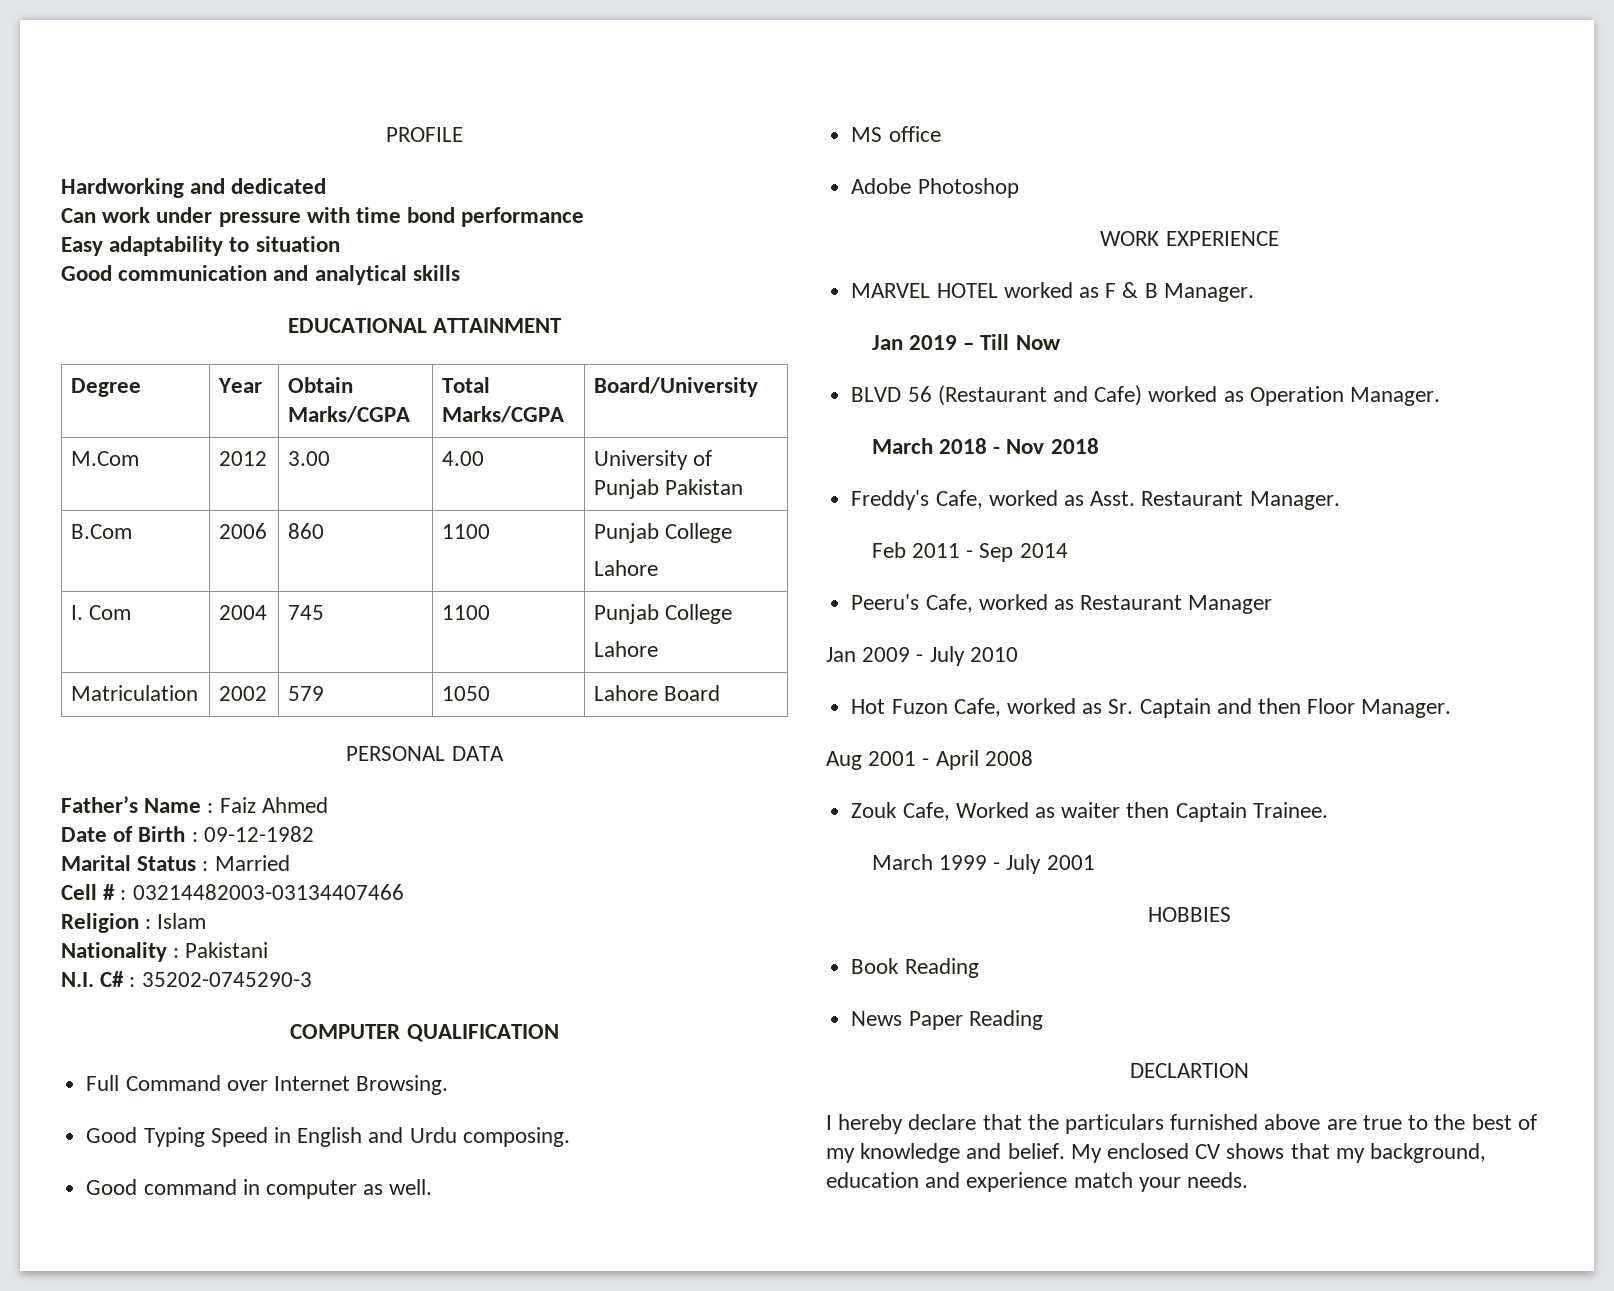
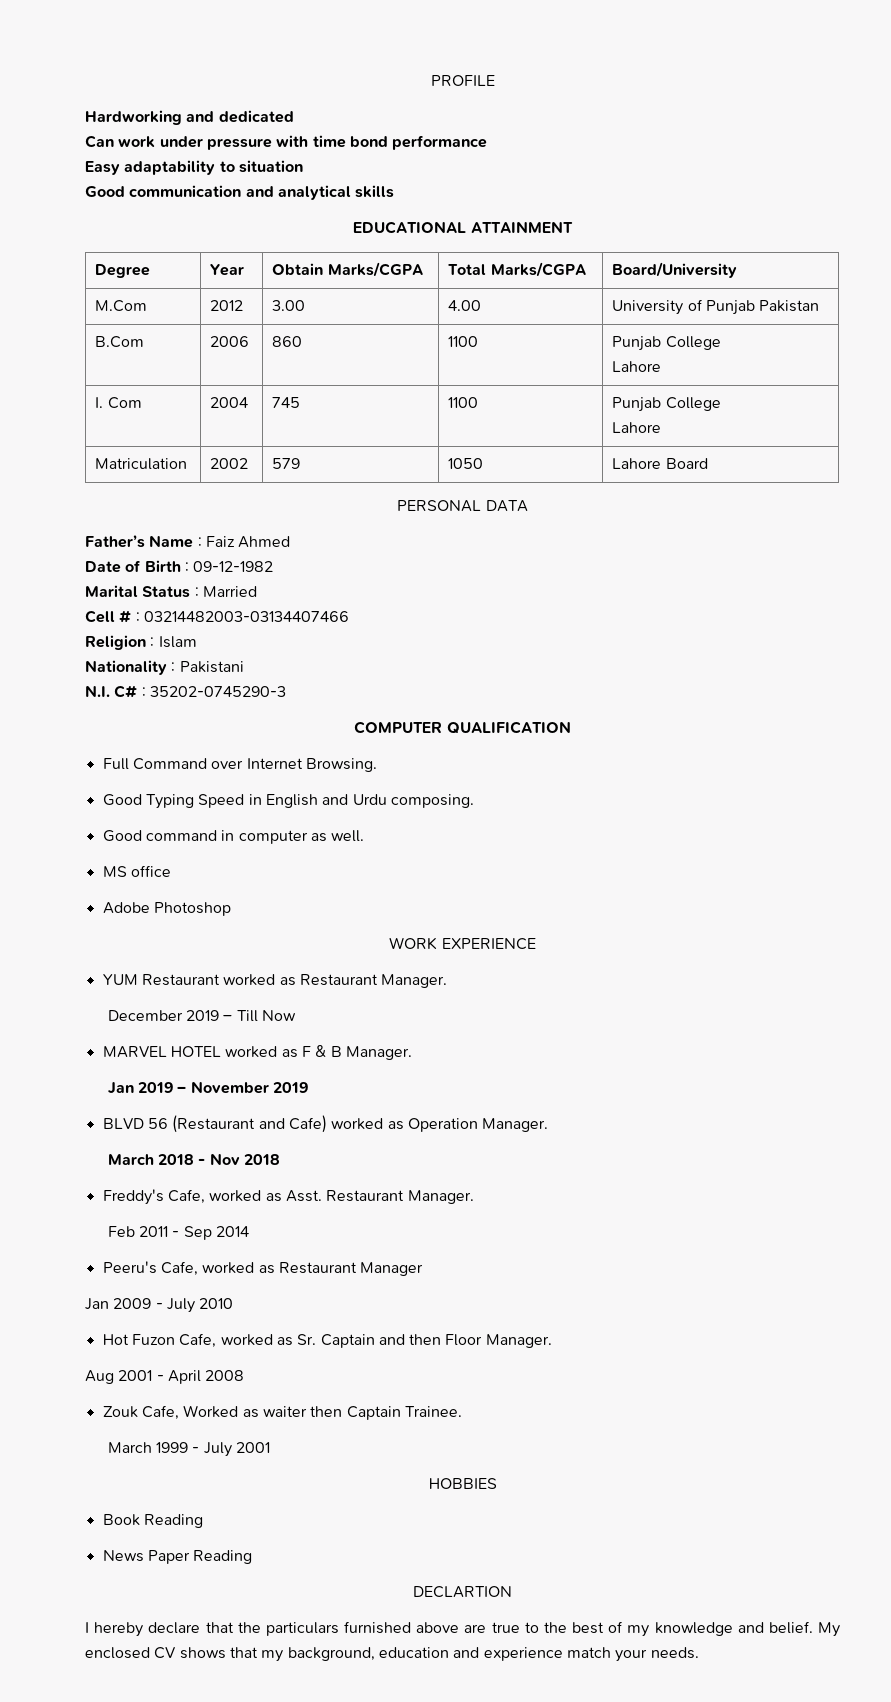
(1279, 238) none -> [102,974,448,988] [107,1010,296,1022] // YUM Restaurant worked as Restaurant Manager. // December 2019 – Till Now
[980,334,1061,350] Till Now -> [190,1081,308,1094] November 2019

